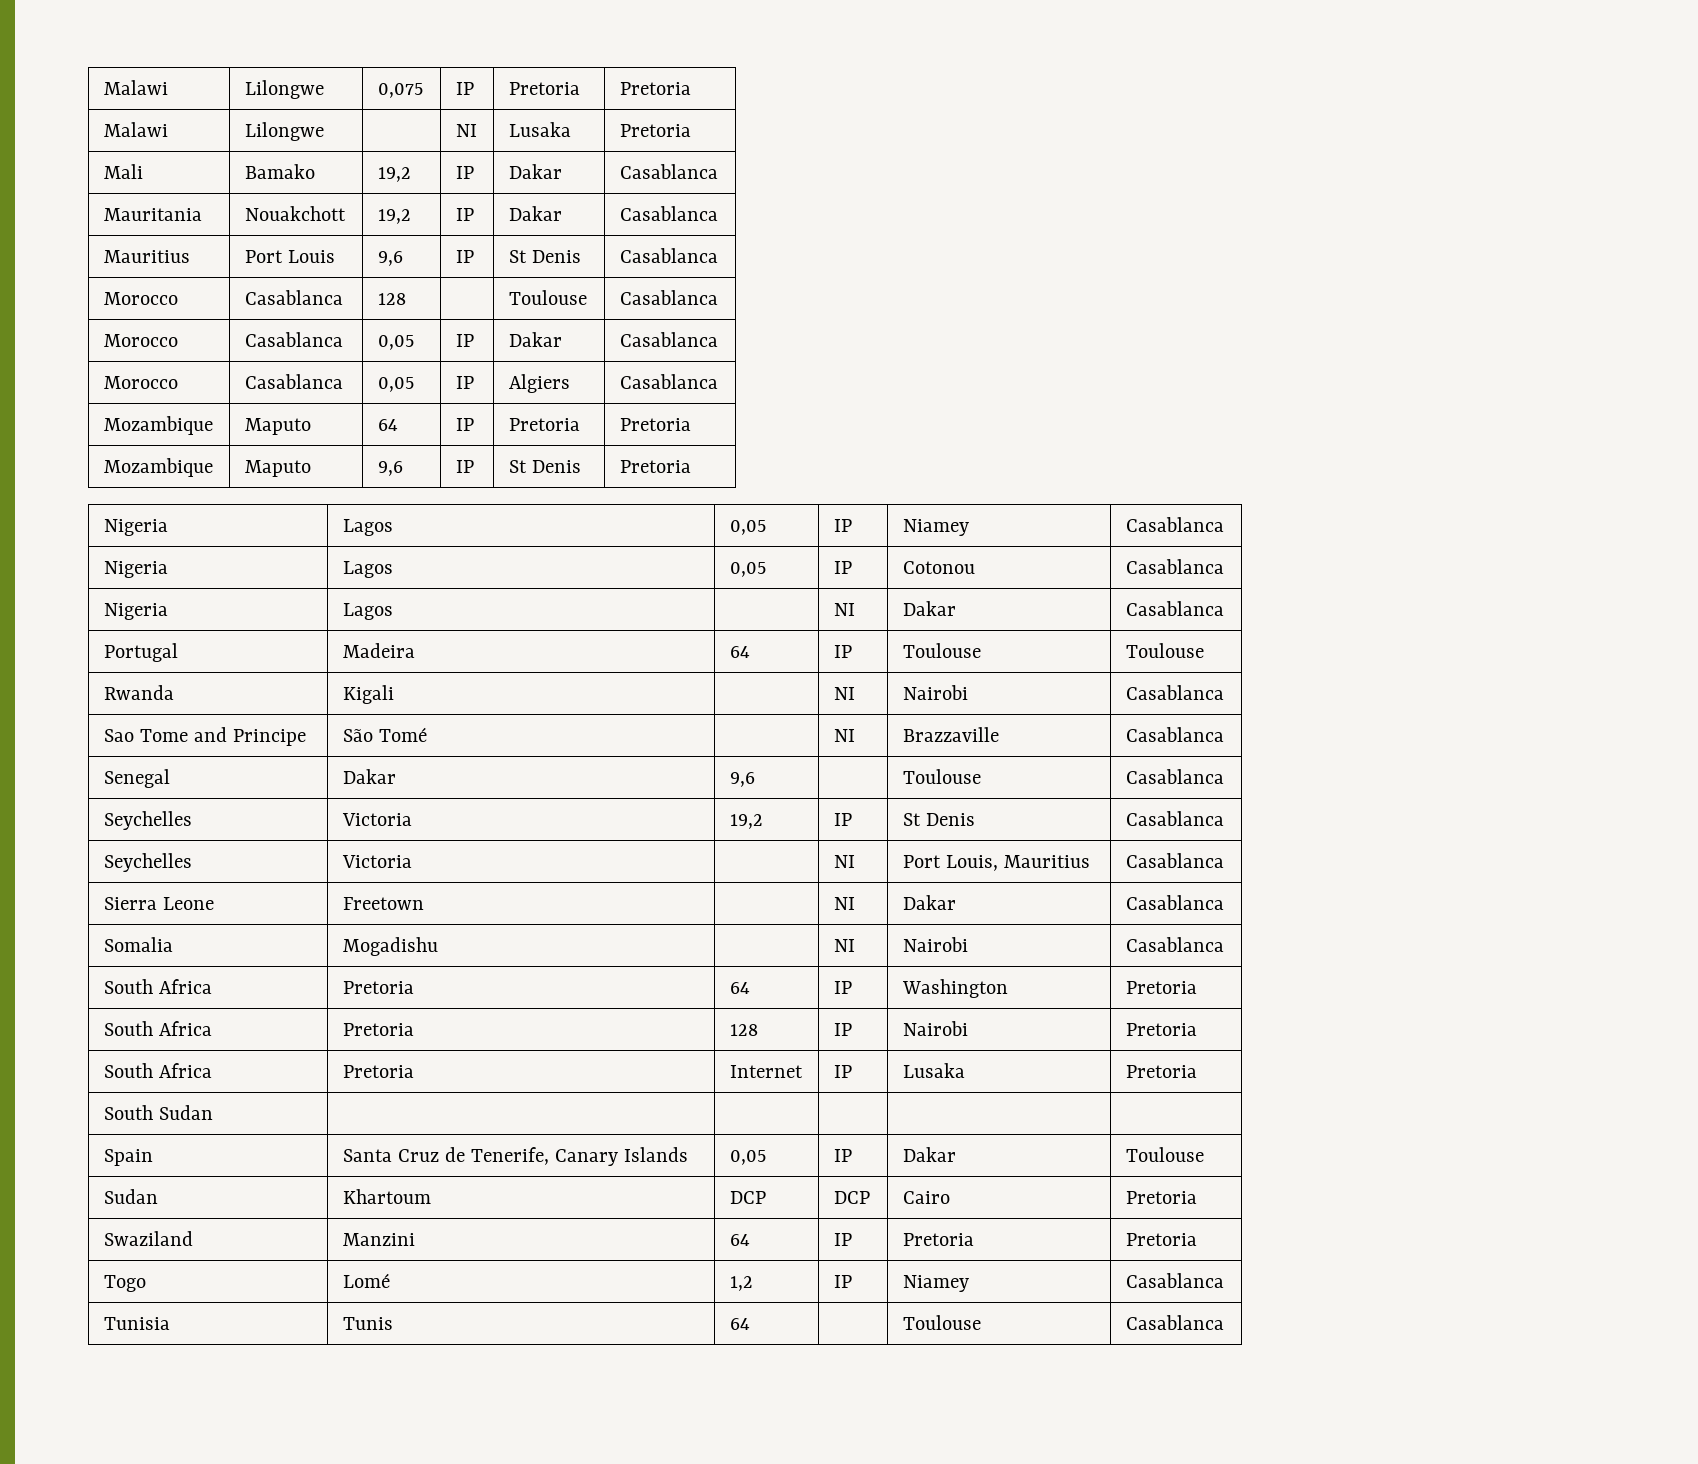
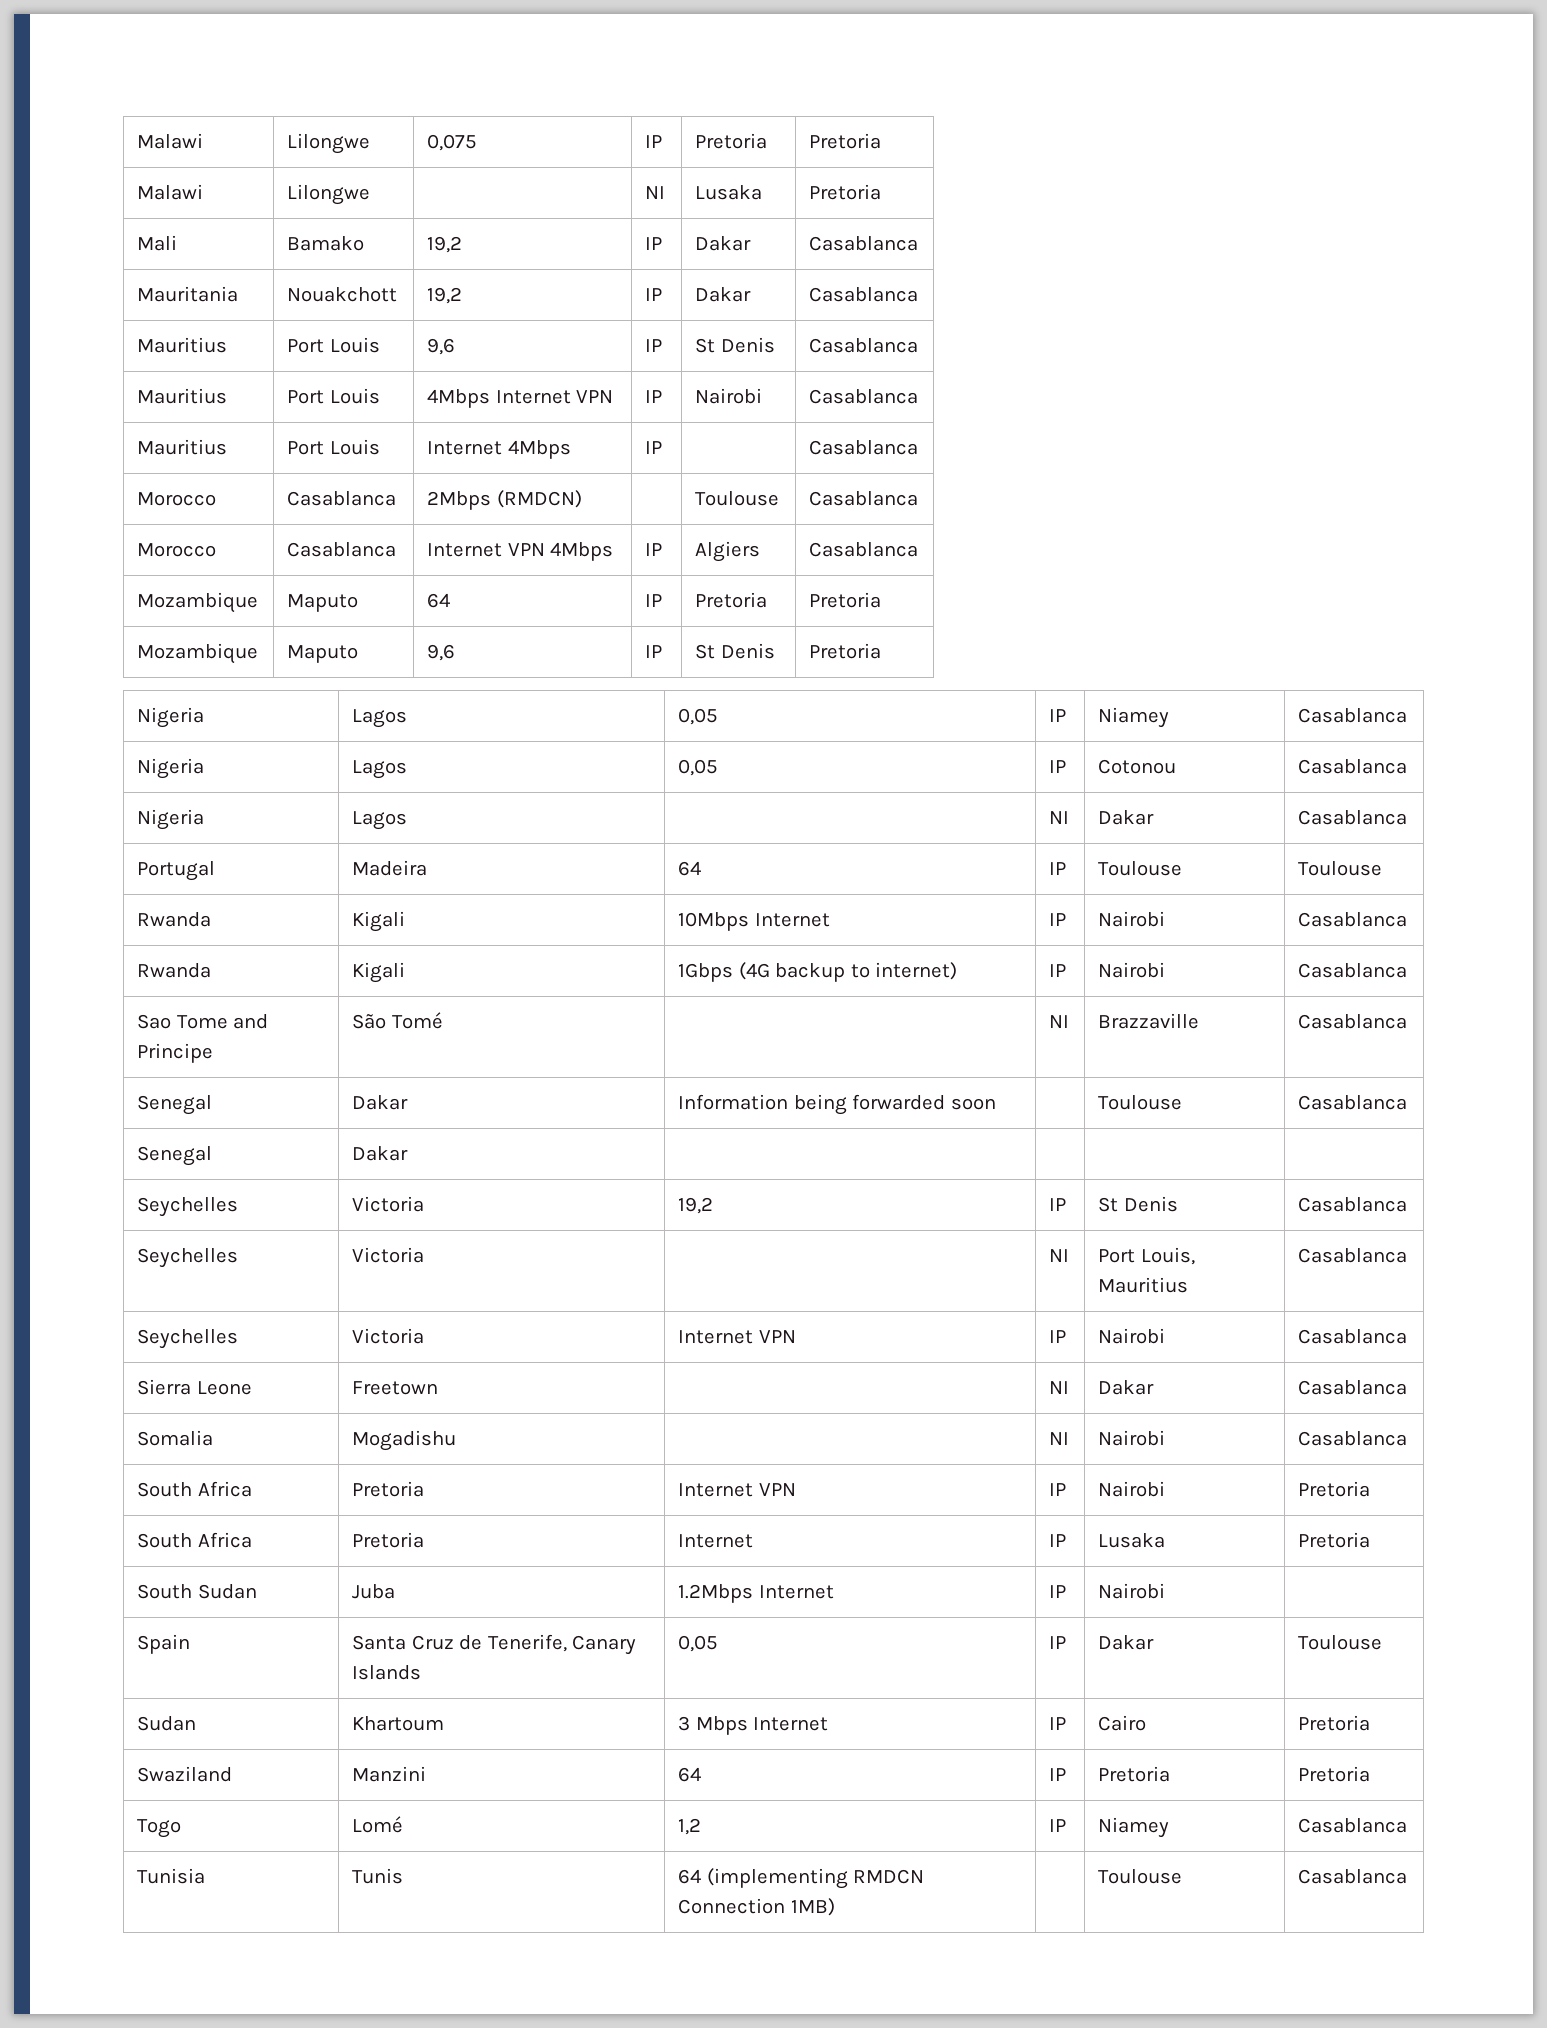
[103,292,178,305] [244,290,343,305] [377,293,406,305] // Morocco | Casablanca | 128 -> [137,388,228,404] [287,388,380,404] [427,389,614,408] [645,390,663,403] [695,388,763,404] [809,389,919,404] [137,439,228,455] [287,439,380,455] [427,440,571,459] [645,441,663,454] [809,440,919,455] [137,492,217,506] [287,491,397,506] [427,490,582,510] // Mauritius | Port Louis | 4Mbps Internet VPN | IP | Nairobi | Casablanca // Mauritius | Port Louis | Internet 4Mbps | IP | | Casablanca // Morocco | Casablanca | 2Mbps (RMDCN)
[377,335,414,350] [455,334,474,347] [508,332,562,347] [619,332,718,347] [103,376,178,389] [244,374,343,389] [377,377,414,392] 0,05 | IP | Dakar | Casablanca // Morocco | Casablanca | 0,05 -> [427,542,614,561] Internet VPN 4Mbps
[833,687,855,700] | NI -> [678,912,830,931] [1049,913,1067,926] [1098,911,1166,927] [1298,912,1408,927] [137,963,212,978] [352,962,406,983] [678,962,958,982] [1049,964,1067,977] 10Mbps Internet | IP | Nairobi | Casablanca // Rwanda | Kigali | 1Gbps (4G backup to internet) | IP
[729,772,755,787] [902,769,981,784] [1125,769,1224,784] 9,6 | | Toulouse | Casablanca -> [678,1094,996,1115] [1098,1095,1183,1110] [1298,1095,1408,1110] [137,1146,213,1166] [352,1146,409,1161] Information being forwarded soon | | Toulouse | Casablanca // Senegal | Dakar | | | |
(1224, 860) none -> [137,1329,239,1349] [352,1328,425,1344] [678,1330,796,1344] [1049,1330,1067,1343] [1098,1328,1166,1344] [1298,1329,1408,1344] // Seychelles | Victoria | Internet VPN | IP | Nairobi | Casablanca
[729,982,750,994] [833,981,852,994] [901,979,1008,998] [1125,981,1197,994] [103,1021,212,1036] [342,1023,414,1036] [729,1024,758,1036] 64 | IP | Washington | Pretoria // South Africa | Pretoria | 128 -> [678,1483,796,1497] Internet VPN
(213, 1112) | | | -> [352,1584,396,1599] [678,1584,834,1603] [1049,1585,1067,1598] [1098,1583,1166,1599] Juba | 1.2Mbps Internet | IP | Nairobi
[729,1191,766,1204] [833,1191,870,1204] DCP | DCP -> [678,1716,829,1735] [1049,1717,1067,1730] 3 Mbps Internet | IP
(750, 1324) none -> [706,1868,925,1889] [678,1898,835,1916] (implementing RMDCN Connection 1MB)

